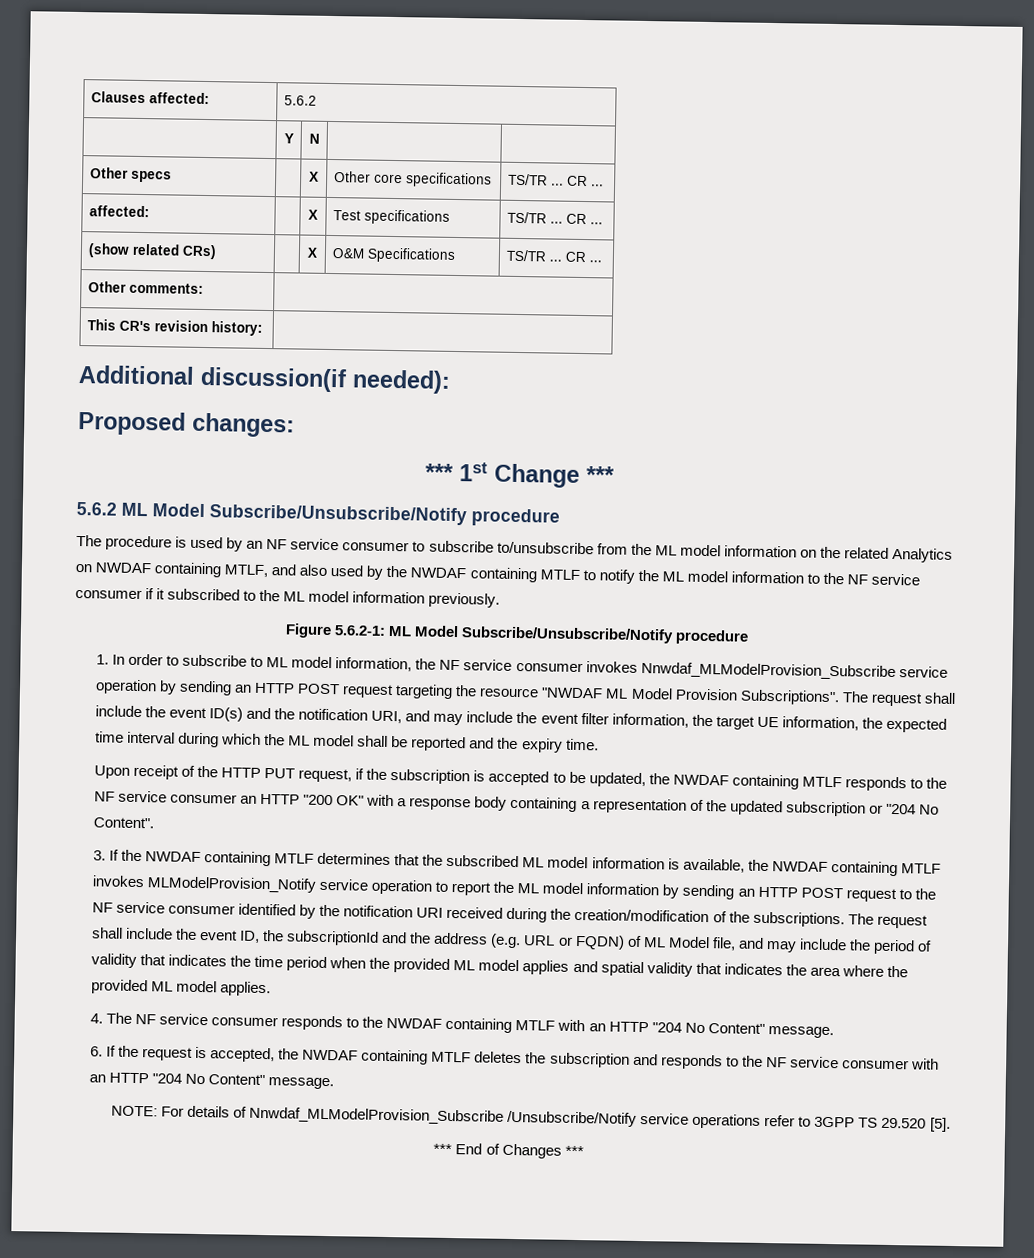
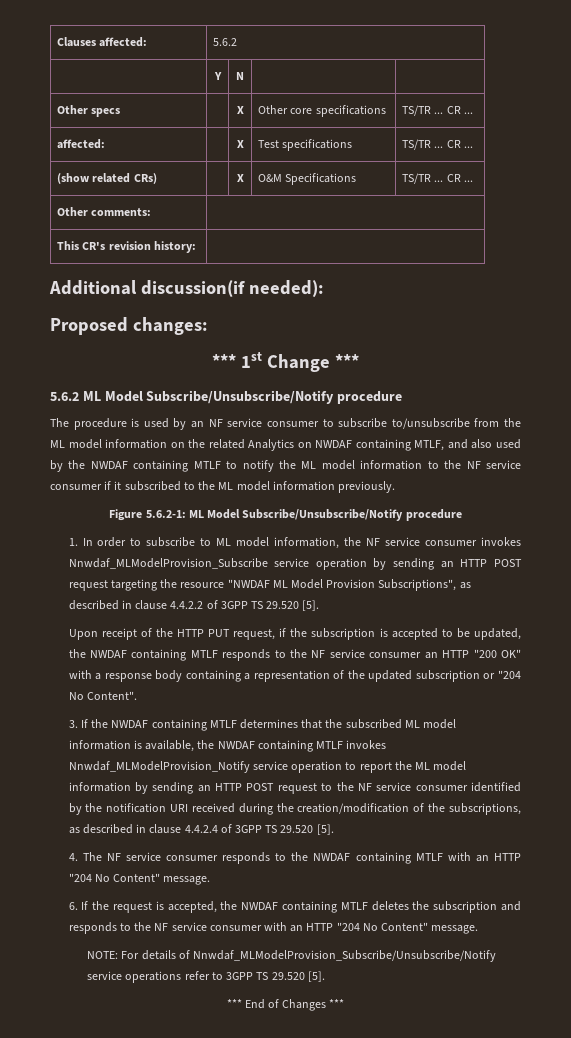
[739,689,956,707] [94,705,947,733] [94,731,599,753] Subscriptions". The request shall include the event ID(s) and the notification URI, and may include the event filter information, the target UE information, the expected time interval during which the ML model shall be reported and the expiry time. -> [378,579,471,591] [68,600,320,611] Subscriptions", as described in clause 4.4.2.2 of 3GPP TS 29.520 [5].
[146,876,317,893] MLModelProvision_Notify -> [68,761,250,773] Nnwdaf_MLModelProvision_Notify
[752,911,928,929] [91,927,933,955] [90,953,908,978] [90,979,272,997] subscriptions. The request shall include the event ID, the subscriptionId and the address (e.g. URL or FQDN) of ML Model file, and may include the period of validity that indicates the time period when the provided ML model applies and spatial validity that indicates the area where the provided ML model applies. -> [449,803,521,815] [68,824,334,835] subscriptions, as described in clause 4.4.2.4 of 3GPP TS 29.520 [5].
[249,1106,638,1127] Nnwdaf_MLModelProvision_Subscribe /Unsubscribe/Notify -> [193,950,497,962] Nnwdaf_MLModelProvision_Subscribe/Unsubscribe/Notify

